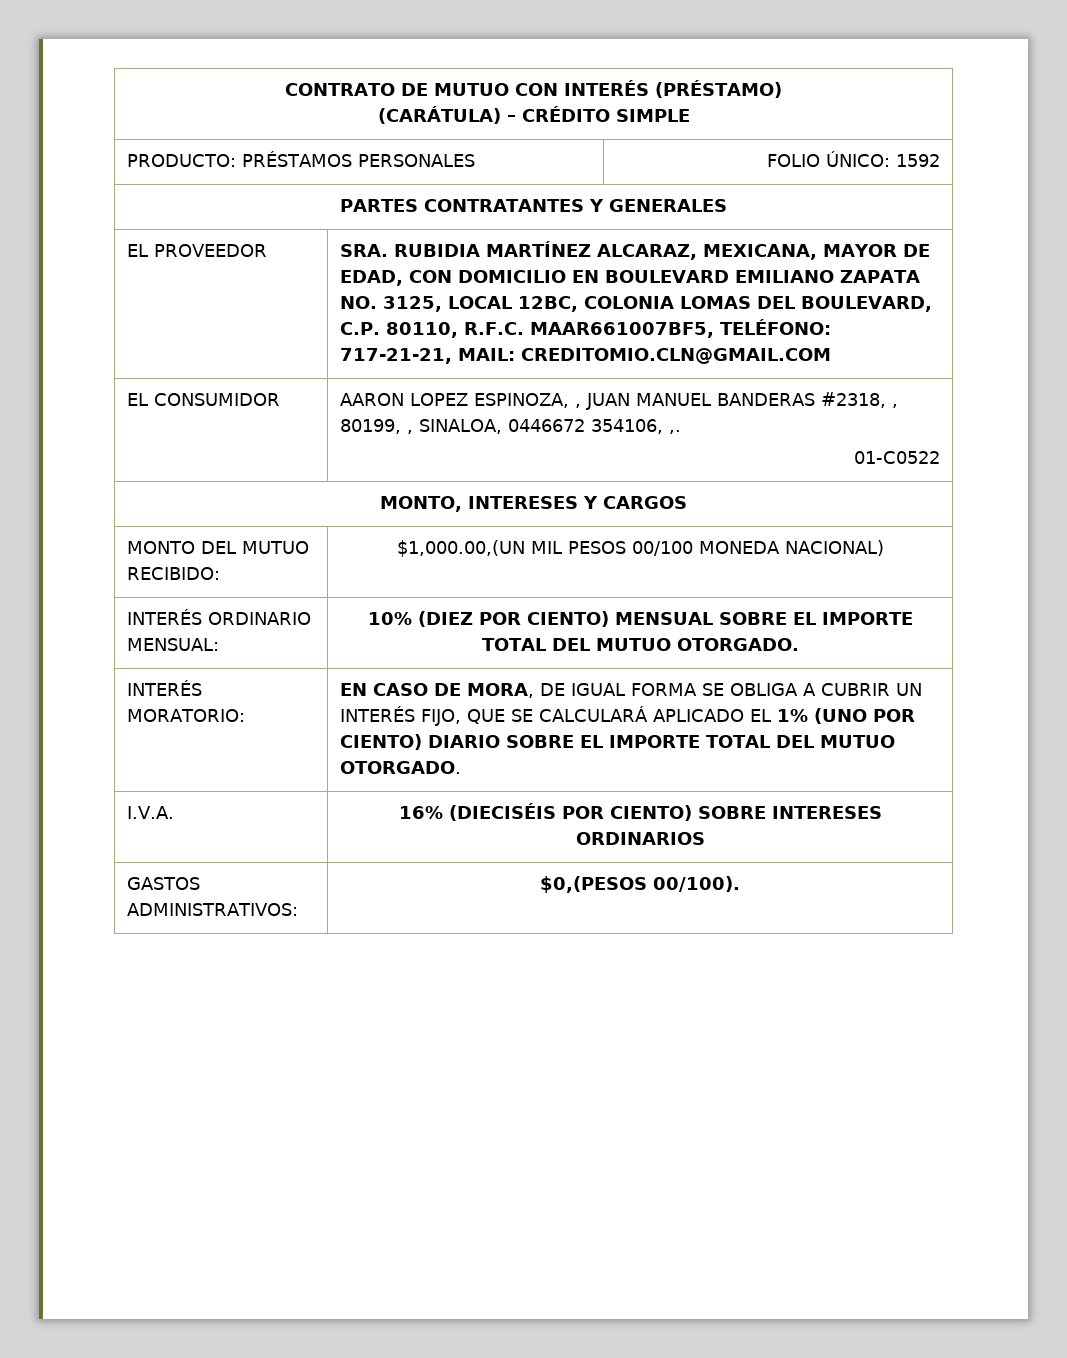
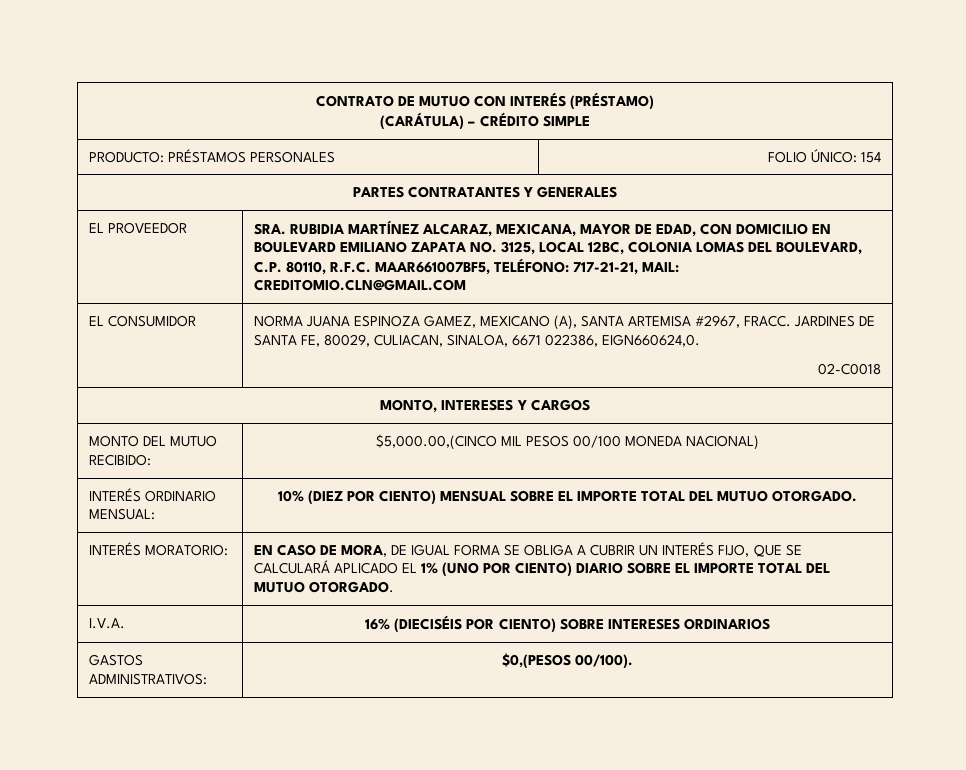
[896,154,941,167] 1592 -> [861,152,882,163] 154
[339,392,898,410] [339,419,681,434] [854,451,941,464] AARON LOPEZ ESPINOZA, , JUAN MANUEL BANDERAS #2318, , 80199, , SINALOA, 0446672 354106, ,. // 01-C0522 -> [253,315,876,330] [253,334,701,347] [818,363,882,375] NORMA JUANA ESPINOZA GAMEZ, MEXICANO (A), SANTA ARTEMISA #2967, FRACC. JARDINES DE SANTA FE, 80029, CULIACAN, SINALOA, 6671 022386, EIGN660624,0. // 02-C0018
[396,540,525,557] $1,000.00,(UN -> [375,434,497,450] $5,000.00,(CINCO

